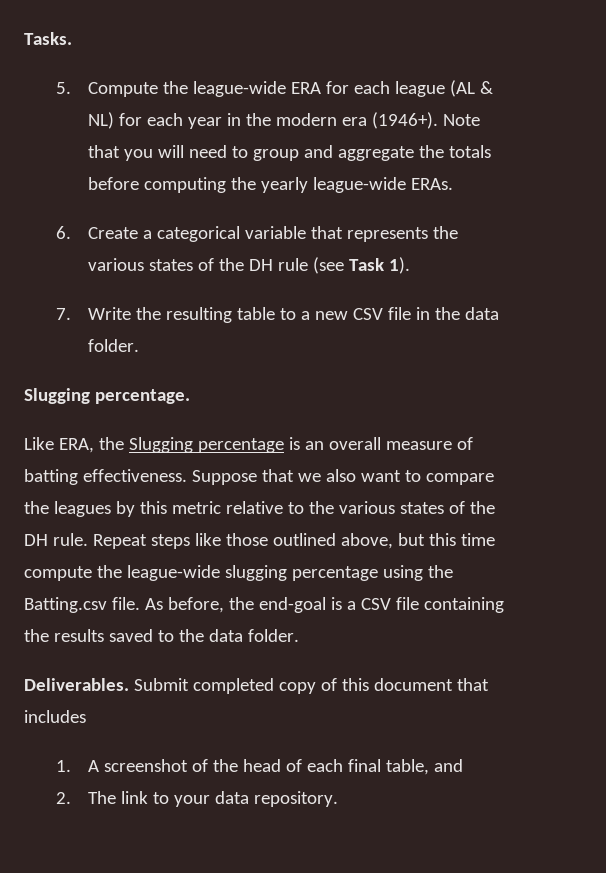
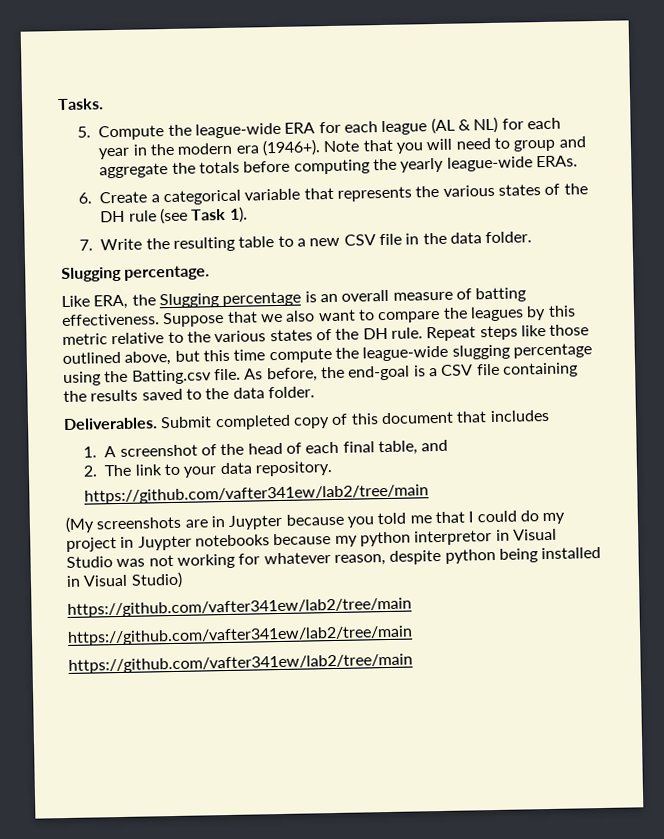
(338, 799) none -> [84,484,430,505] [65,510,566,533] [66,528,557,552] [66,546,602,569] [66,571,183,589] [67,597,412,618] [67,625,413,646] [68,653,413,674] // https://github.com/vafter341ew/lab2/tree/main // (My screenshots are in Juypter because you told me that I could do my project in Juypter notebooks because my python interpretor in Visual Studio was not working for whatever reason, despite python being installed in Visual Studio) // https://github.com/vafter341ew/lab2/tree/main // https://github.com/vafter341ew/lab2/tree/main // https://github.com/vafter341ew/lab2/tree/main

